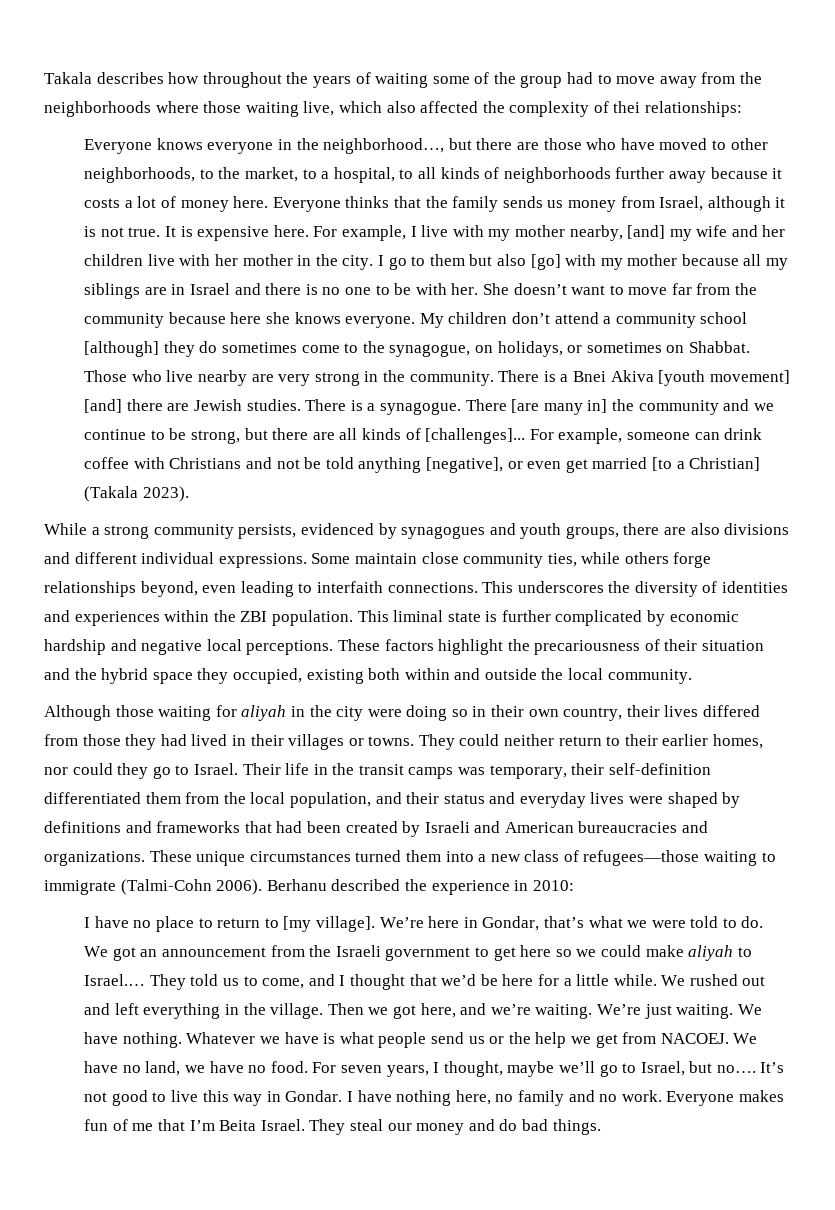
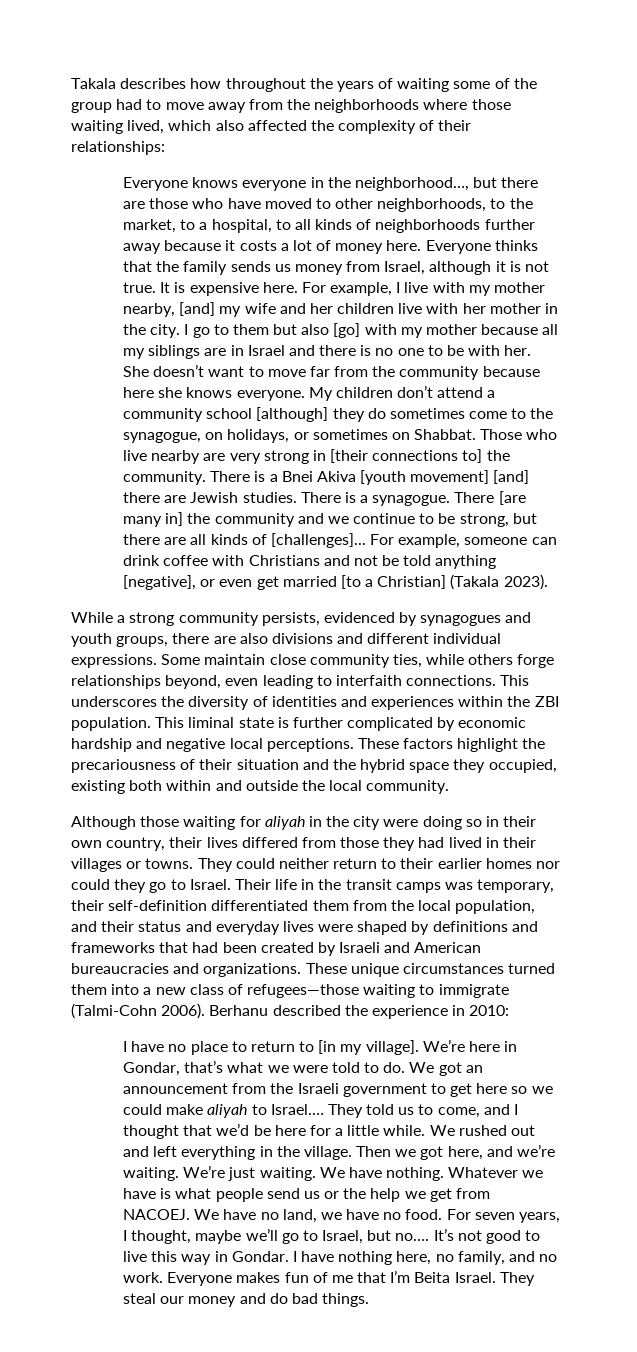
[303,101,335,116] live, -> [127,120,165,134] lived,
[613,101,641,113] thei -> [438,120,472,131] their
(379, 376) none -> [330,449,483,463] [their connections to]
[713,734,764,749] homes, -> [485,858,532,869] homes
[283,916,312,932] [my -> [318,1040,363,1055] [in my
[517,1090,564,1106] family -> [457,1251,505,1265] family,

